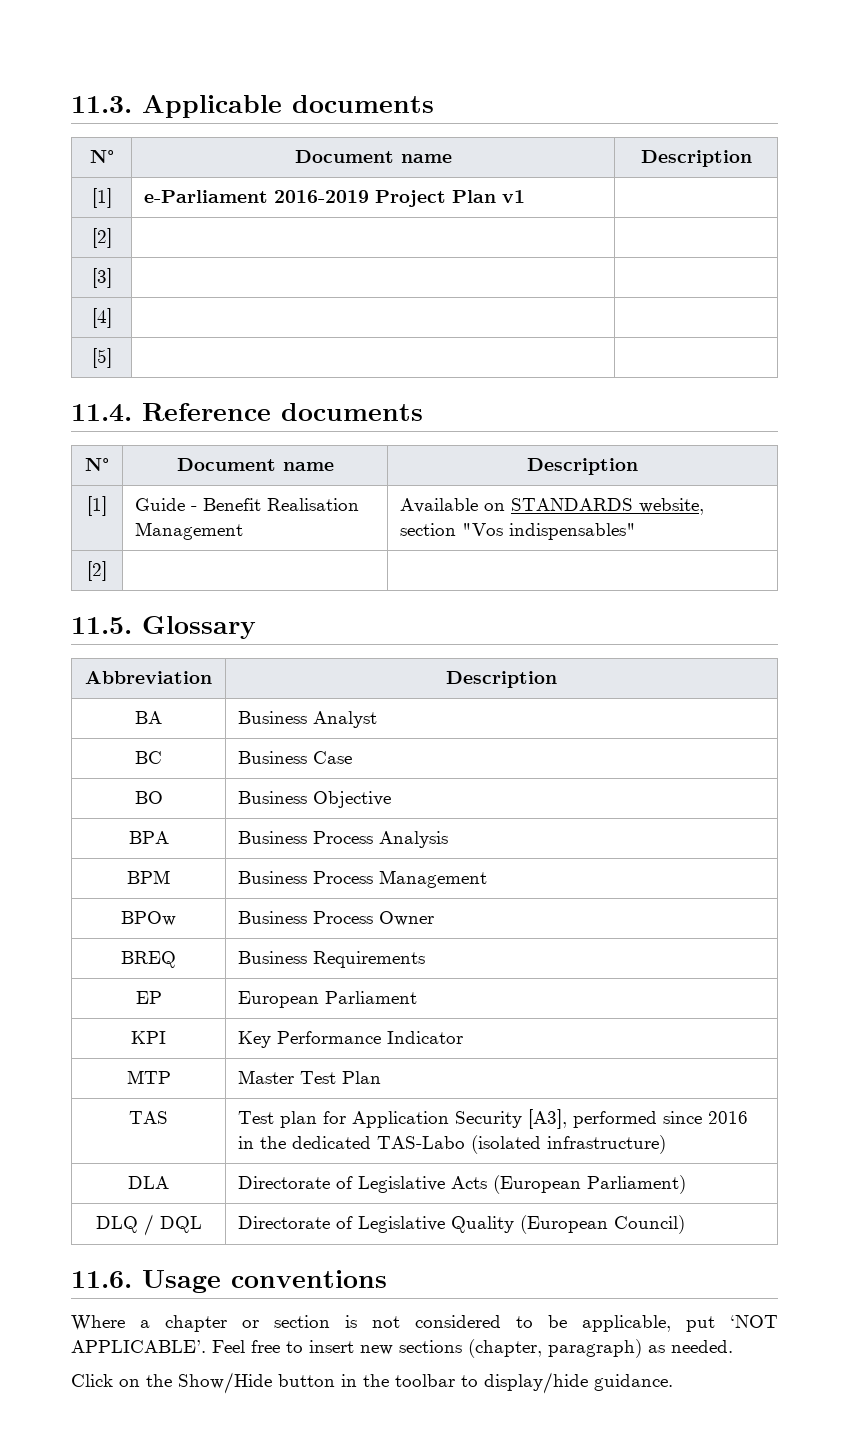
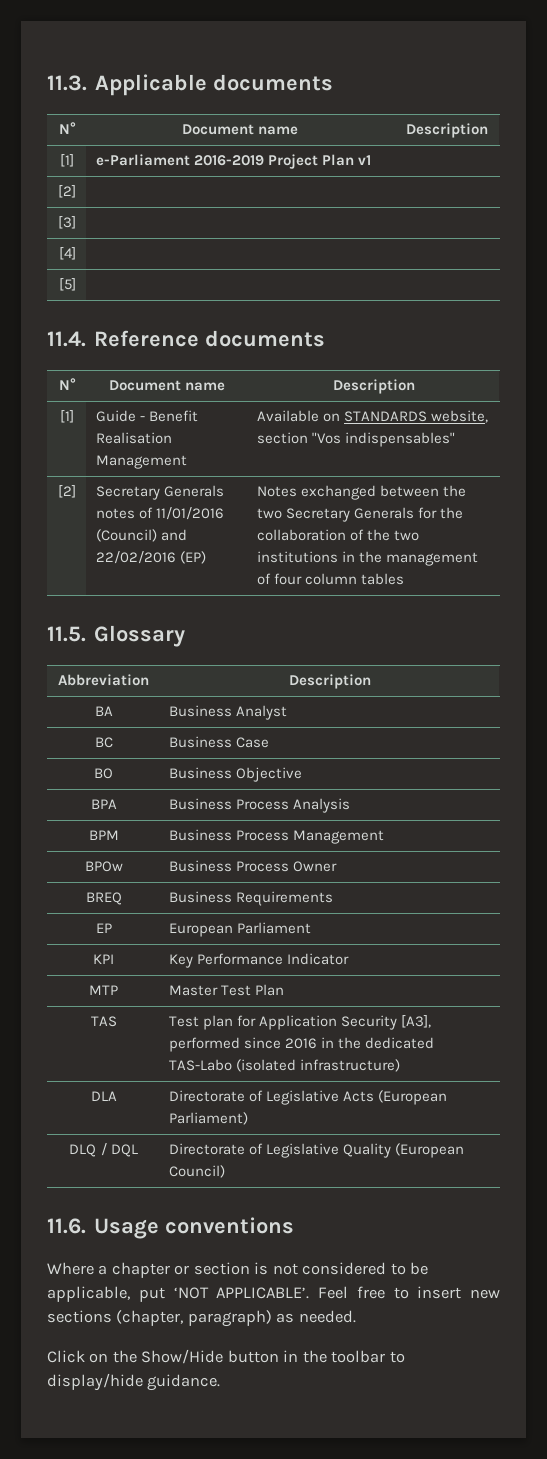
(107, 571) | -> [96,485,225,500] [96,507,225,520] [96,529,188,542] [96,551,207,564] [257,485,467,500] [257,507,464,522] [257,529,420,541] [257,551,479,566] [257,573,405,585] Secretary Generals notes of 11/01/2016 (Council) and 22/02/2016 (EP) | Notes exchanged between the two Secretary Generals for the collaboration of the two institutions in the management of four column tables

